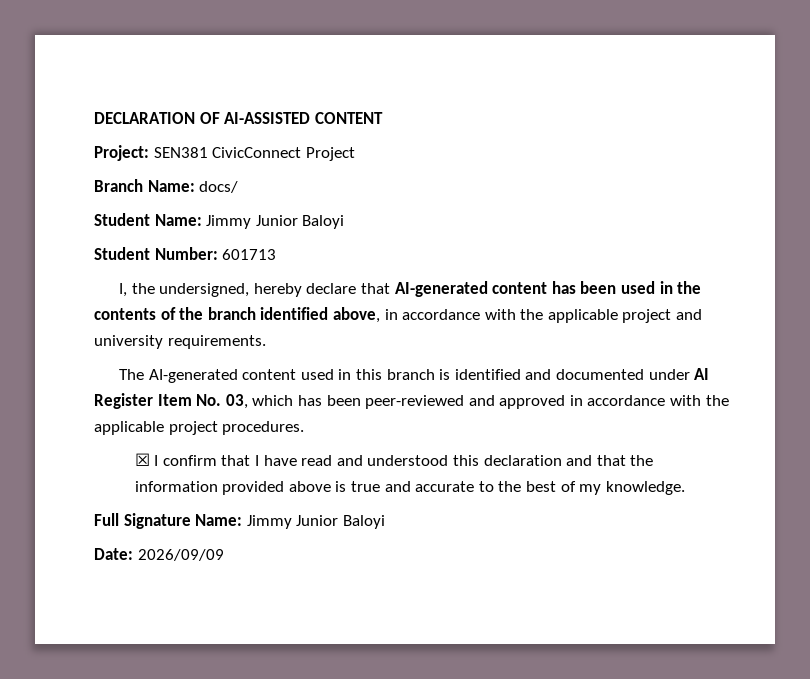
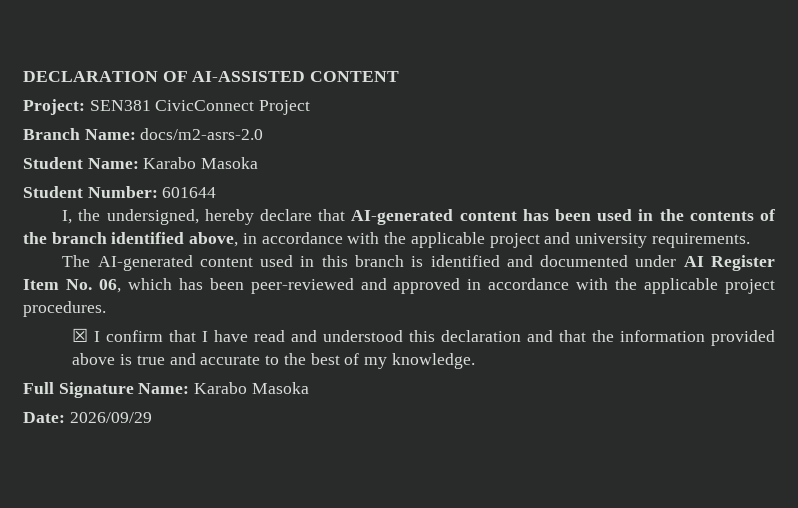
[199,181,239,193] docs/ -> [140,128,264,140] docs/m2-asrs-2.0
[206,215,345,229] Jimmy Junior Baloyi -> [143,157,259,169] Karabo Masoka
[222,249,277,260] 601713 -> [162,187,217,198] 601644
[225,394,248,409] 03, -> [98,279,121,293] 06,
[246,515,385,529] Jimmy Junior Baloyi -> [194,382,309,394] Karabo Masoka
[137,549,224,561] 2026/09/09 -> [69,412,152,423] 2026/09/29

